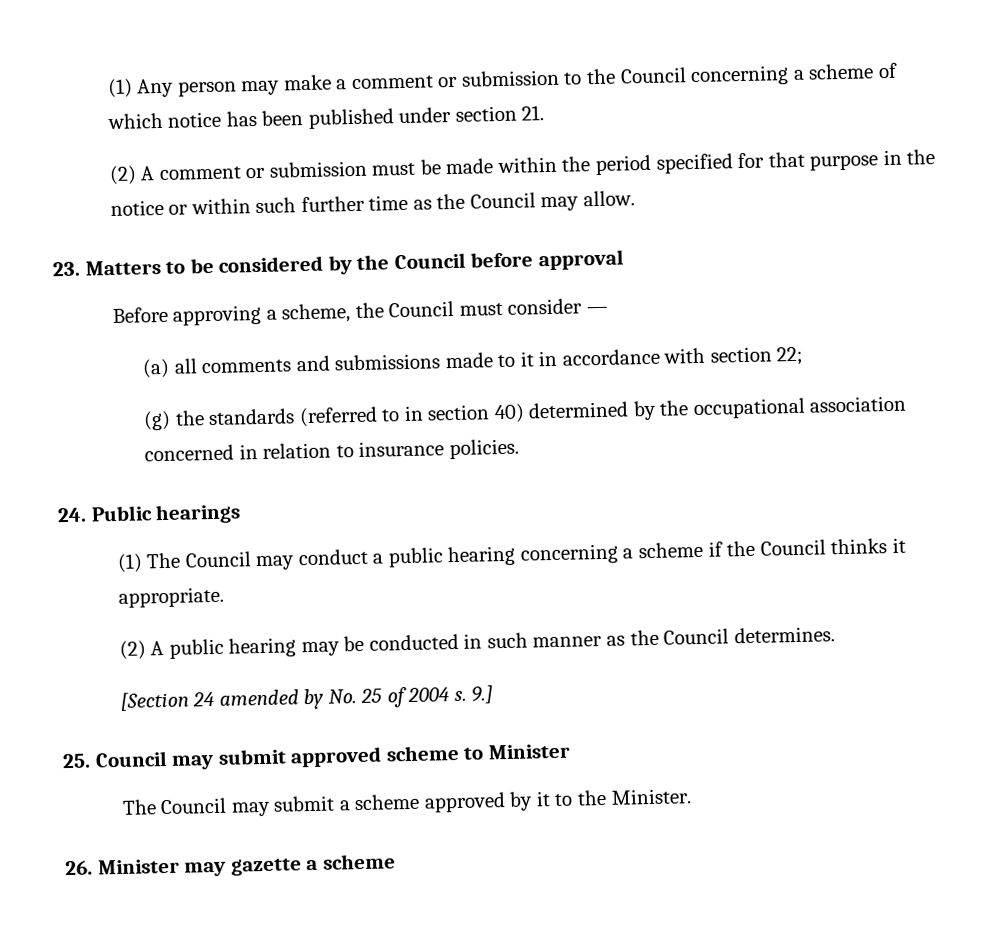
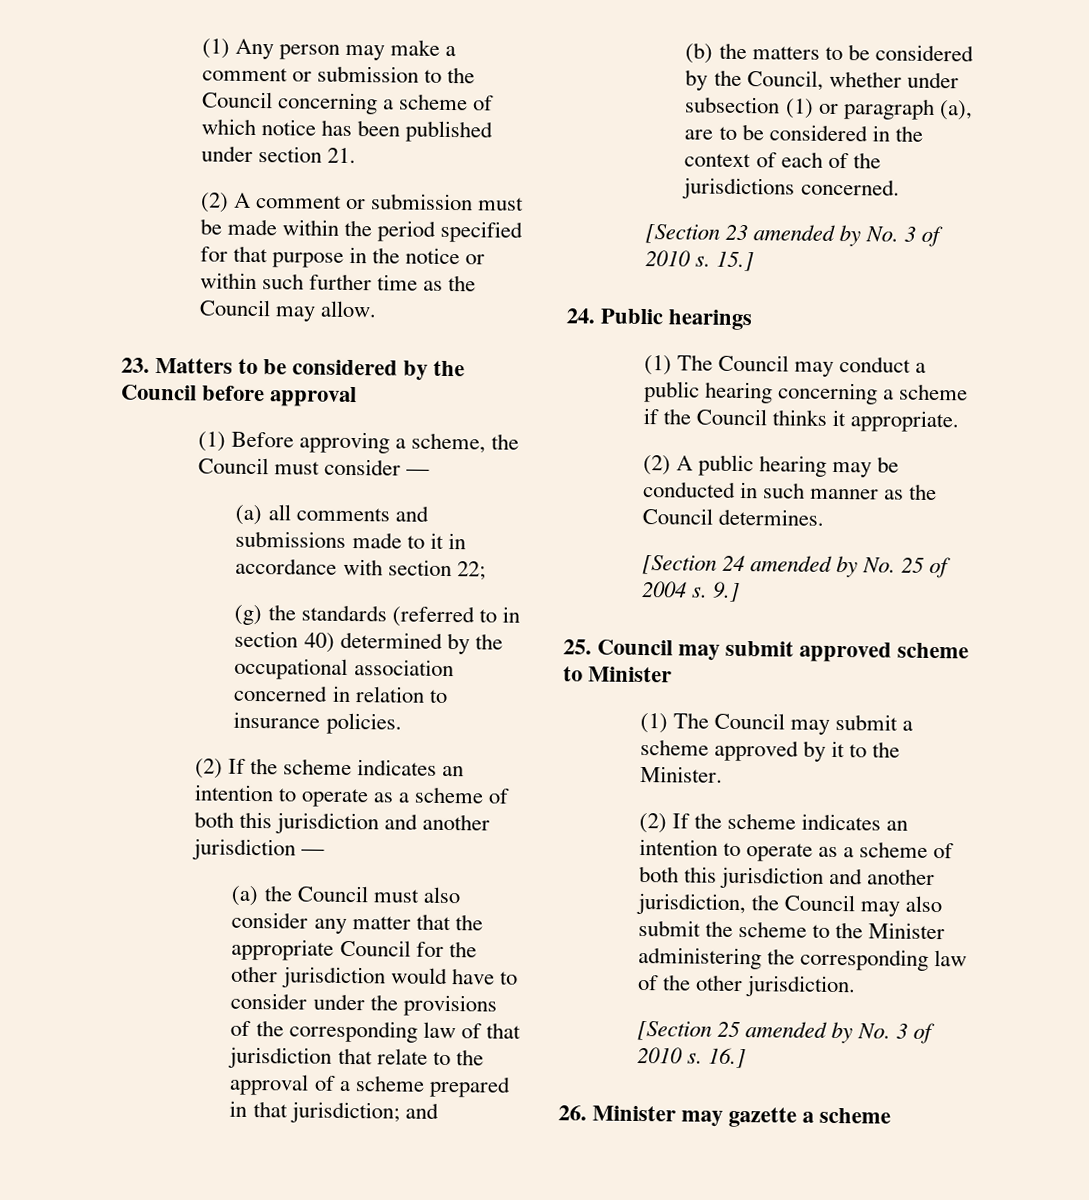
(624, 260) none -> [197,431,226,452] (1)
(519, 449) none -> [194,757,465,779] [193,784,511,808] [193,811,490,835] [191,838,325,861] [231,885,461,907] [231,911,483,934] [231,938,477,961] [231,965,518,989] [230,992,497,1017] [230,1020,521,1043] [228,1046,484,1069] [229,1073,511,1098] [229,1100,439,1124] [685,42,974,64] [685,69,959,91] [685,96,973,121] [684,124,923,142] [684,151,881,169] [682,177,900,200] [644,224,944,248] [644,250,754,272] // (2) If the scheme indicates an intention to operate as a scheme of both this jurisdiction and another jurisdiction — // (a) the Council must also consider any matter that the appropriate Council for the other jurisdiction would have to consider under the provisions of the corresponding law of that jurisdiction that relate to the approval of a scheme prepared in that jurisdiction; and // (b) the matters to be considered by the Council, whether under subsection (1) or paragraph (a), are to be considered in the context of each of the jurisdictions concerned. // [Section 23 amended by No. 3 of 2010 s. 15.]
(571, 751) none -> [639,712,668,734] (1)
(692, 796) none -> [638,812,909,834] [638,838,955,862] [638,865,935,889] [635,892,942,917] [637,919,946,940] [637,946,967,971] [636,974,856,998] [636,1020,936,1045] [636,1046,746,1069] // (2) If the scheme indicates an intention to operate as a scheme of both this jurisdiction and another jurisdiction, the Council may also submit the scheme to the Minister administering the corresponding law of the other jurisdiction. // [Section 25 amended by No. 3 of 2010 s. 16.]

